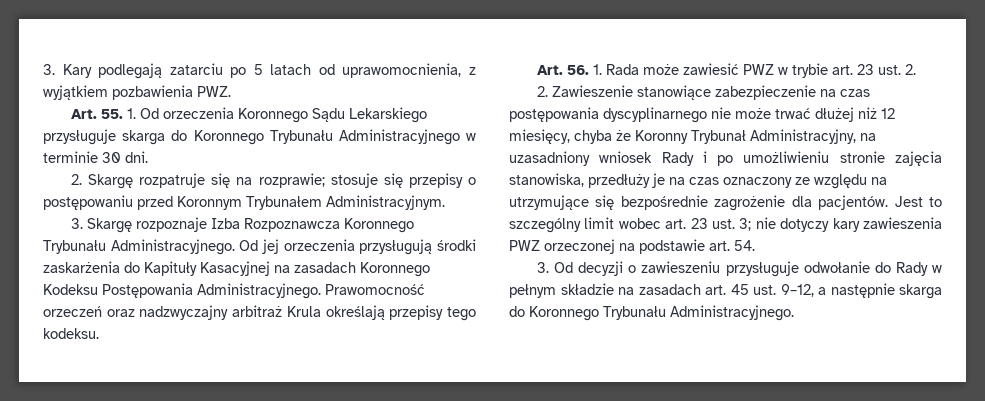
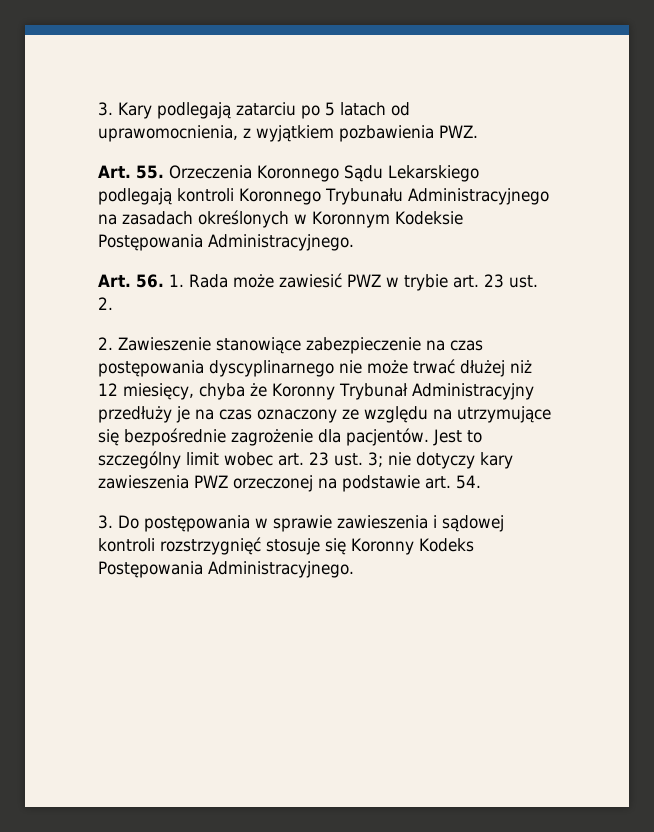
[127,107,428,123] [43,129,476,145] [43,151,148,163] [71,173,476,189] [43,195,445,210] [71,217,415,233] [43,239,476,255] [43,261,430,277] [43,283,425,299] [43,305,477,321] [43,328,99,339] 1. Od orzeczenia Koronnego Sądu Lekarskiego przysługuje skarga do Koronnego Trybunału Administracyjnego w terminie 30 dni. // 2. Skargę rozpatruje się na rozprawie; stosuje się przepisy o postępowaniu przed Koronnym Trybunałem Administracyjnym. // 3. Skargę rozpoznaje Izba Rozpoznawcza Koronnego Trybunału Administracyjnego. Od jej orzeczenia przysługują środki zaskarżenia do Kapituły Kasacyjnej na zasadach Koronnego Kodeksu Postępowania Administracyjnego. Prawomocność orzeczeń oraz nadzwyczajny arbitraż Krula określają przepisy tego kodeksu. -> [169,165,479,182] [98,188,549,205] [98,210,463,228] [98,234,354,251] Orzeczenia Koronnego Sądu Lekarskiego podlegają kontroli Koronnego Trybunału Administracyjnego na zasadach określonych w Koronnym Kodeksie Postępowania Administracyjnego.
[750,129,876,144] [509,151,942,166] [509,173,584,187] Administracyjny, na uzasadniony wniosek Rady i po umożliwieniu stronie zajęcia stanowiska, -> [411,383,534,400] Administracyjny
[554,261,942,277] [509,283,942,299] [509,306,666,321] Od decyzji o zawieszeniu przysługuje odwołanie do Rady w pełnym składzie na zasadach art. 45 ust. 9–12, a następnie skarga do Koronnego Trybunału -> [118,515,504,532] [98,537,474,555] [98,561,203,578] Do postępowania w sprawie zawieszenia i sądowej kontroli rozstrzygnięć stosuje się Koronny Kodeks Postępowania

